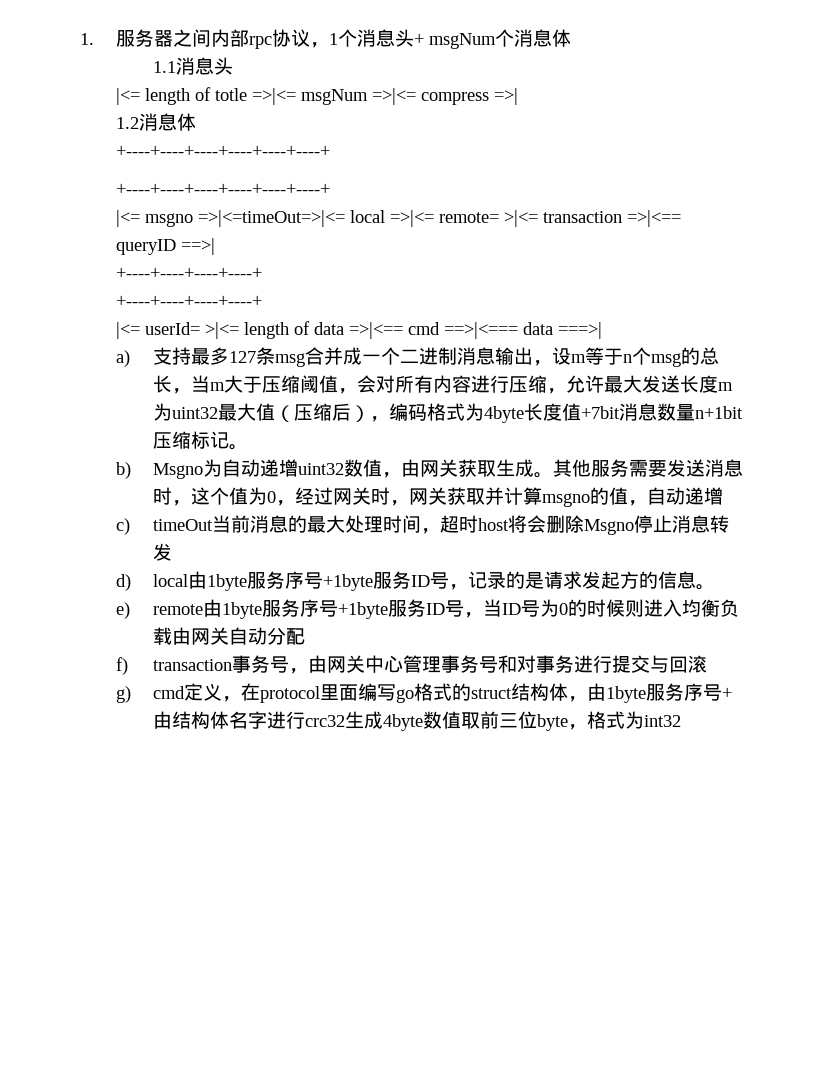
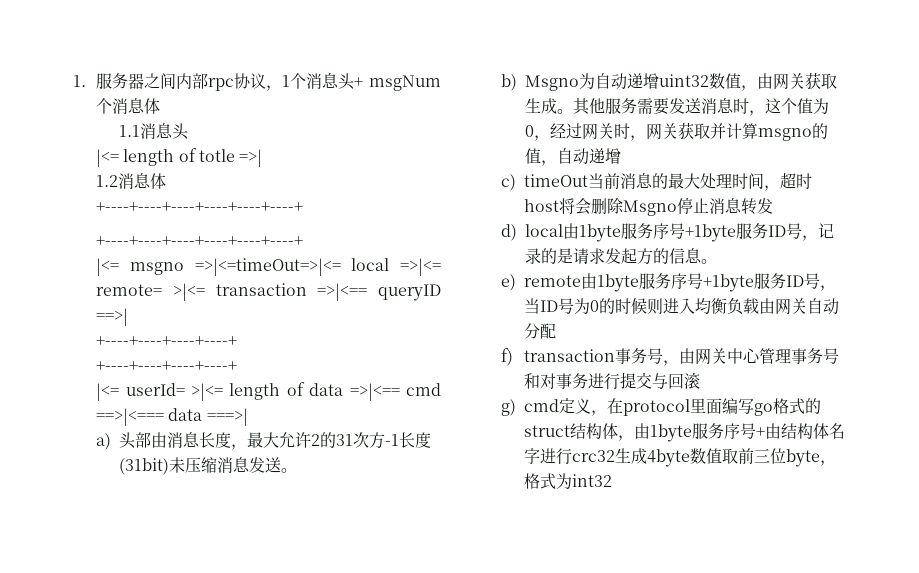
[252,88,490,105] =>|<= msgNum =>|<= compress -> (236, 155) none
[152,347,719,367] [152,375,733,394] [152,403,743,423] [152,431,229,449] 支持最多127条msg合并成一个二进制消息输出，设m等于n个msg的总长，当m大于压缩阈值，会对所有内容进行压缩，允许最大发送长度m为uint32最大值（压缩后），编码格式为4byte长度值+7bit消息数量n+1bit压缩标记 -> [119,432,432,450] [119,457,282,475] 头部由消息长度，最大允许2的31次方-1长度(31bit)未压缩消息发送

